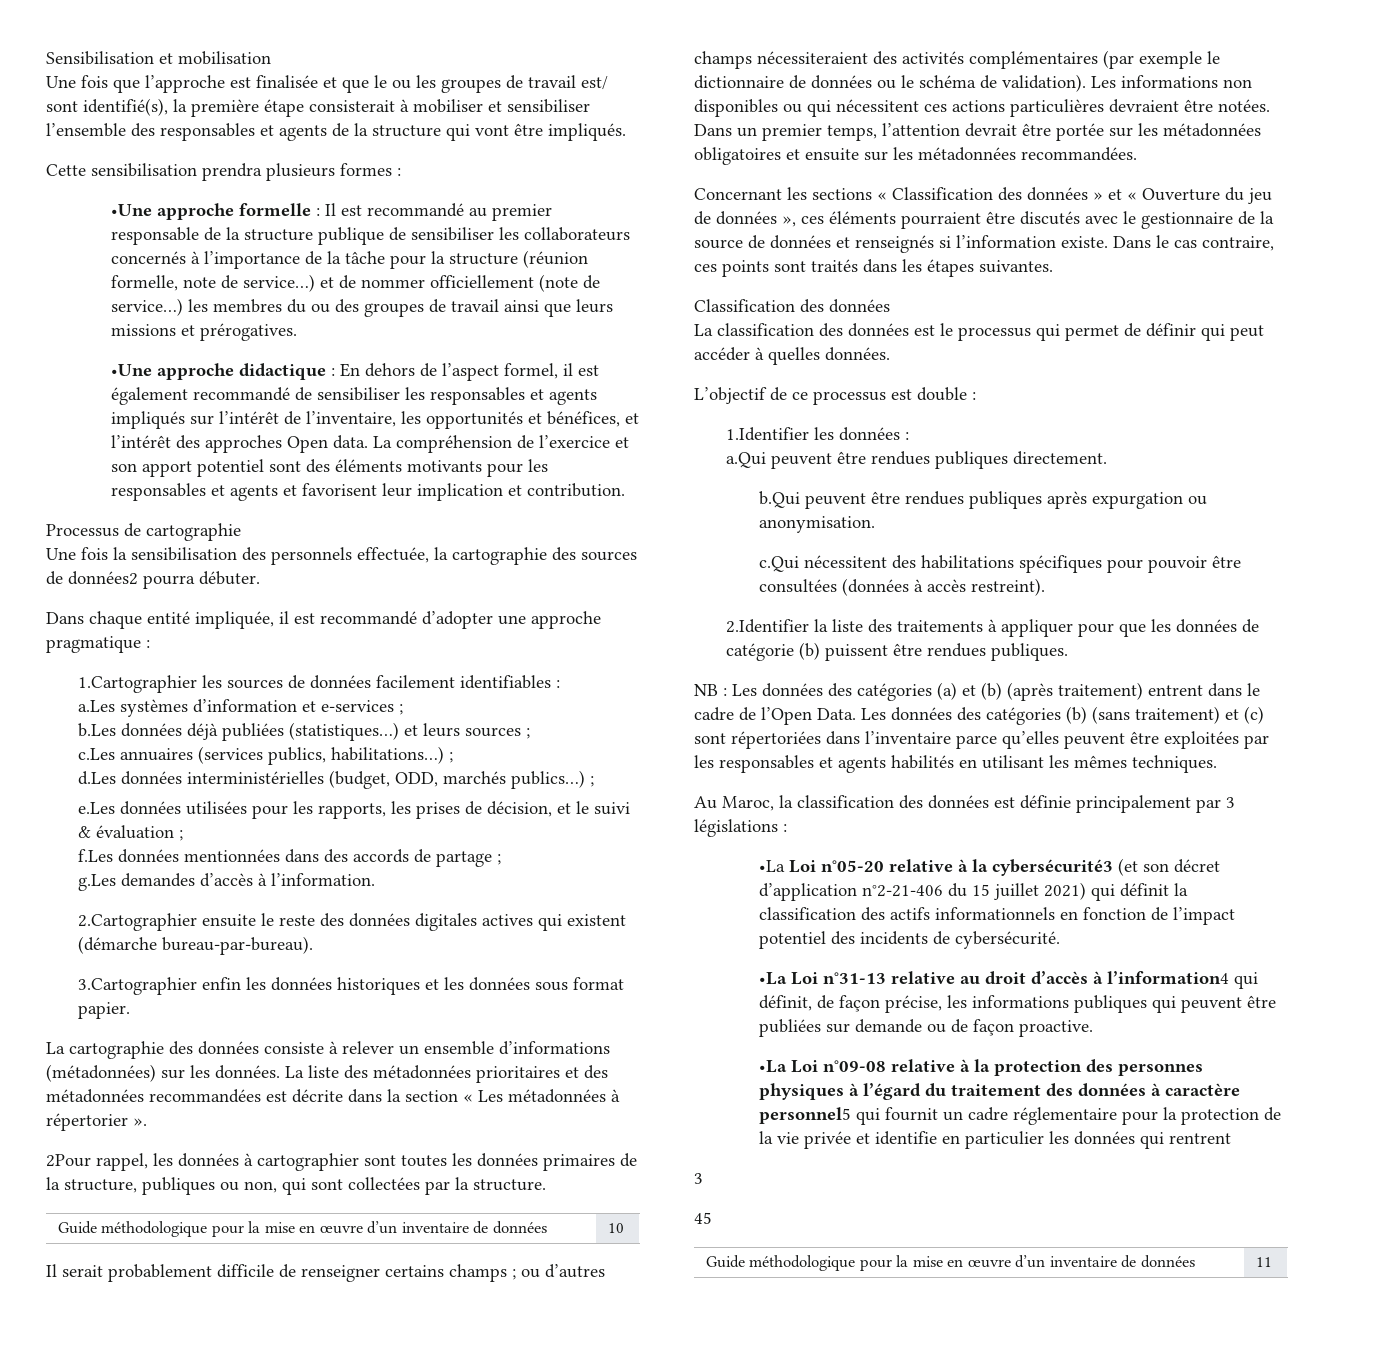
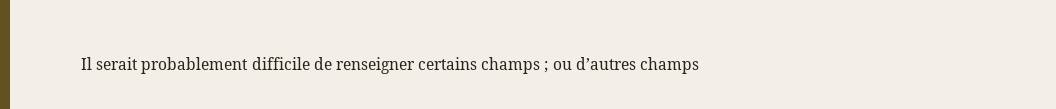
[46,51,271,65] [46,75,608,93] [46,98,590,117] [46,123,626,141] [46,163,401,181] [110,203,552,221] [110,227,630,245] [110,250,588,269] [110,274,600,292] [110,298,613,317] [110,323,297,341] [110,363,599,381] [110,387,597,405] [110,411,639,429] [110,435,629,453] [110,459,548,477] [110,483,625,501] [46,523,241,541] [46,547,637,565] [46,571,260,589] [46,611,601,629] [46,636,150,653] [78,675,561,693] [78,699,404,717] [78,722,531,741] [78,746,454,765] [78,770,595,789] [78,801,631,819] [78,825,184,841] [78,849,502,867] [78,873,376,891] [78,913,627,931] [78,936,314,955] [78,977,625,995] [78,1002,131,1019] [46,1041,610,1059] [46,1064,608,1083] [46,1089,620,1103] [46,1113,147,1131] [46,1153,637,1171] [46,1177,546,1195] [57,1221,547,1237] [607,1223,624,1233] Sensibilisation et mobilisation // Une fois que l’approche est finalisée et que le ou les groupes de travail est/ sont identifié(s), la première étape consisterait à mobiliser et sensibiliser l’ensemble des responsables et agents de la structure qui vont être impliqués. // Cette sensibilisation prendra plusieurs formes : // •Une approche formelle : Il est recommandé au premier responsable de la structure publique de sensibiliser les collaborateurs concernés à l’importance de la tâche pour la structure (réunion formelle, note de service…) et de nommer officiellement (note de service…) les membres du ou des groupes de travail ainsi que leurs missions et prérogatives. // •Une approche didactique : En dehors de l’aspect formel, il est également recommandé de sensibiliser les responsables et agents impliqués sur l’intérêt de l’inventaire, les opportunités et bénéfices, et l’intérêt des approches Open data. La compréhension de l’exercice et son apport potentiel sont des éléments motivants pour les responsables et agents et favorisent leur implication et contribution. // Processus de cartographie // Une fois la sensibilisation des personnels effectuée, la cartographie des sources de données2 pourra débuter. // Dans chaque entité impliquée, il est recommandé d’adopter une approche pragmatique : // 1.Cartographier les sources de données facilement identifiables : // a.Les systèmes d’information et e-services ; // b.Les données déjà publiées (statistiques…) et leurs sources ; // c.Les annuaires (services publics, habilitations…) ; // d.Les données interministérielles (budget, ODD, marchés publics…) ; // e.Les données utilisées pour les rapports, les prises de décision, et le suivi & évaluation ; // f.Les données mentionnées dans des accords de partage ; // g.Les demandes d’accès à l’information. // 2.Cartographier ensuite le reste des données digitales actives qui existent (démarche bureau-par-bureau). // 3.Cartographier enfin les données historiques et les données sous format papier. // La cartographie des données consiste à relever un ensemble d’informations (métadonnées) sur les données. La liste des métadonnées prioritaires et des métadonnées recommandées est décrite dans la section « Les métadonnées à répertorier ». // 2Pour rappel, les données à cartographier sont toutes les données primaires de la structure, publiques ou non, qui sont collectées par la structure. // Guide méthodologique pour la mise en œuvre d’un inventaire de données | 10 // -> (81, 63) none
[757,50,1220,69] [694,74,1252,92] [694,99,1270,117] [694,123,1261,141] [694,147,1137,165] [694,187,1272,204] [694,211,1274,229] [694,235,1274,253] [694,259,1053,277] [694,299,890,313] [694,323,1264,341] [694,347,890,365] [694,387,976,405] [726,427,910,441] [726,451,1108,469] [758,491,1207,509] [758,516,875,533] [758,555,1241,573] [758,578,1045,596] [726,619,1260,637] [726,642,1069,661] [694,682,1260,701] [694,706,1264,725] [694,731,1269,749] [694,755,1217,773] [694,795,1235,813] [694,819,787,837] [758,858,1220,876] [758,882,1188,901] [758,907,1235,925] [758,931,1060,949] [758,971,1258,989] [758,995,1276,1013] [758,1019,1093,1037] [758,1059,1203,1076] [758,1083,1240,1100] [758,1107,1281,1125] [758,1131,1231,1149] [694,1173,703,1184] [694,1212,712,1224] [705,1255,1195,1271] [1255,1257,1272,1267] nécessiteraient des activités complémentaires (par exemple le dictionnaire de données ou le schéma de validation). Les informations non disponibles ou qui nécessitent ces actions particulières devraient être notées. Dans un premier temps, l’attention devrait être portée sur les métadonnées obligatoires et ensuite sur les métadonnées recommandées. // Concernant les sections « Classification des données » et « Ouverture du jeu de données », ces éléments pourraient être discutés avec le gestionnaire de la source de données et renseignés si l’information existe. Dans le cas contraire, ces points sont traités dans les étapes suivantes. // Classification des données // La classification des données est le processus qui permet de définir qui peut accéder à quelles données. // L’objectif de ce processus est double : // 1.Identifier les données : // a.Qui peuvent être rendues publiques directement. // b.Qui peuvent être rendues publiques après expurgation ou anonymisation. // c.Qui nécessitent des habilitations spécifiques pour pouvoir être consultées (données à accès restreint). // 2.Identifier la liste des traitements à appliquer pour que les données de catégorie (b) puissent être rendues publiques. // NB : Les données des catégories (a) et (b) (après traitement) entrent dans le cadre de l’Open Data. Les données des catégories (b) (sans traitement) et (c) sont répertoriées dans l’inventaire parce qu’elles peuvent être exploitées par les responsables et agents habilités en utilisant les mêmes techniques. // Au Maroc, la classification des données est définie principalement par 3 législations : // •La Loi n°05-20 relative à la cybersécurité3 (et son décret d’application n°2-21-406 du 15 juillet 2021) qui définit la classification des actifs informationnels en fonction de l’impact potentiel des incidents de cybersécurité. // •La Loi n°31-13 relative au droit d’accès à l’information4 qui définit, de façon précise, les informations publiques qui peuvent être publiées sur demande ou de façon proactive. // •La Loi n°09-08 relative à la protection des personnes physiques à l’égard du traitement des données à caractère personnel5 qui fournit un cadre réglementaire pour la protection de la vie privée et identifie en particulier les données qui rentrent // 3 // 45 // Guide méthodologique pour la mise en œuvre d’un inventaire de données | 11 -> (700, 65) none

